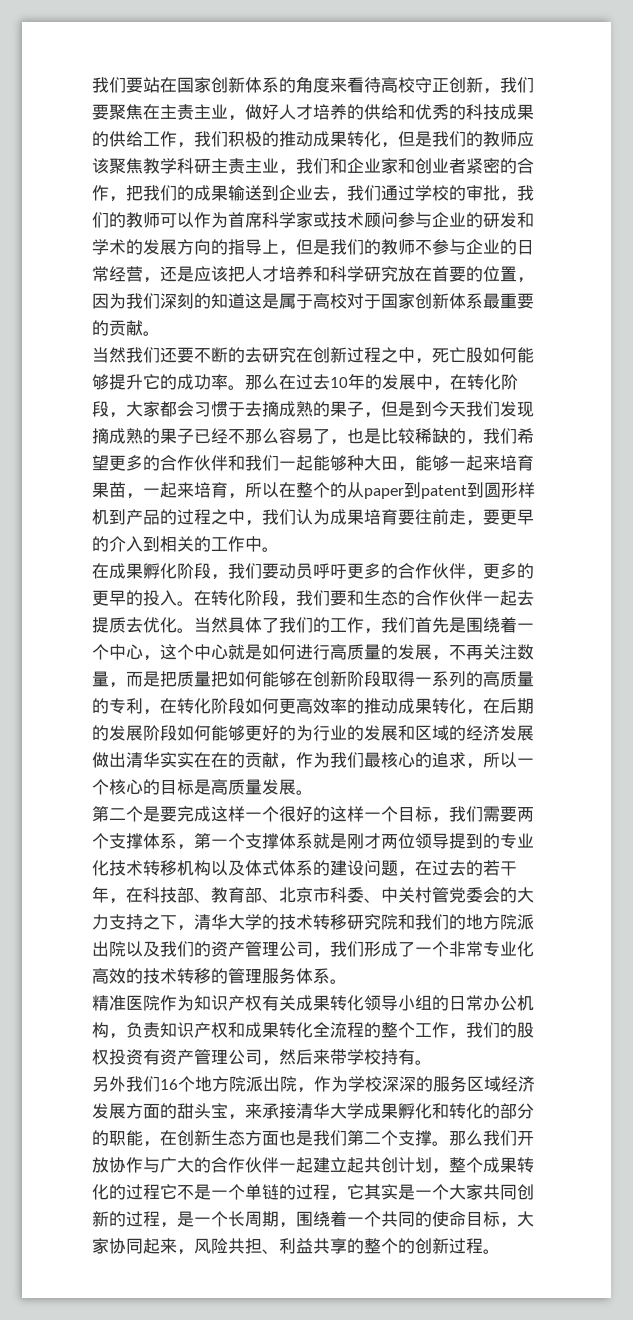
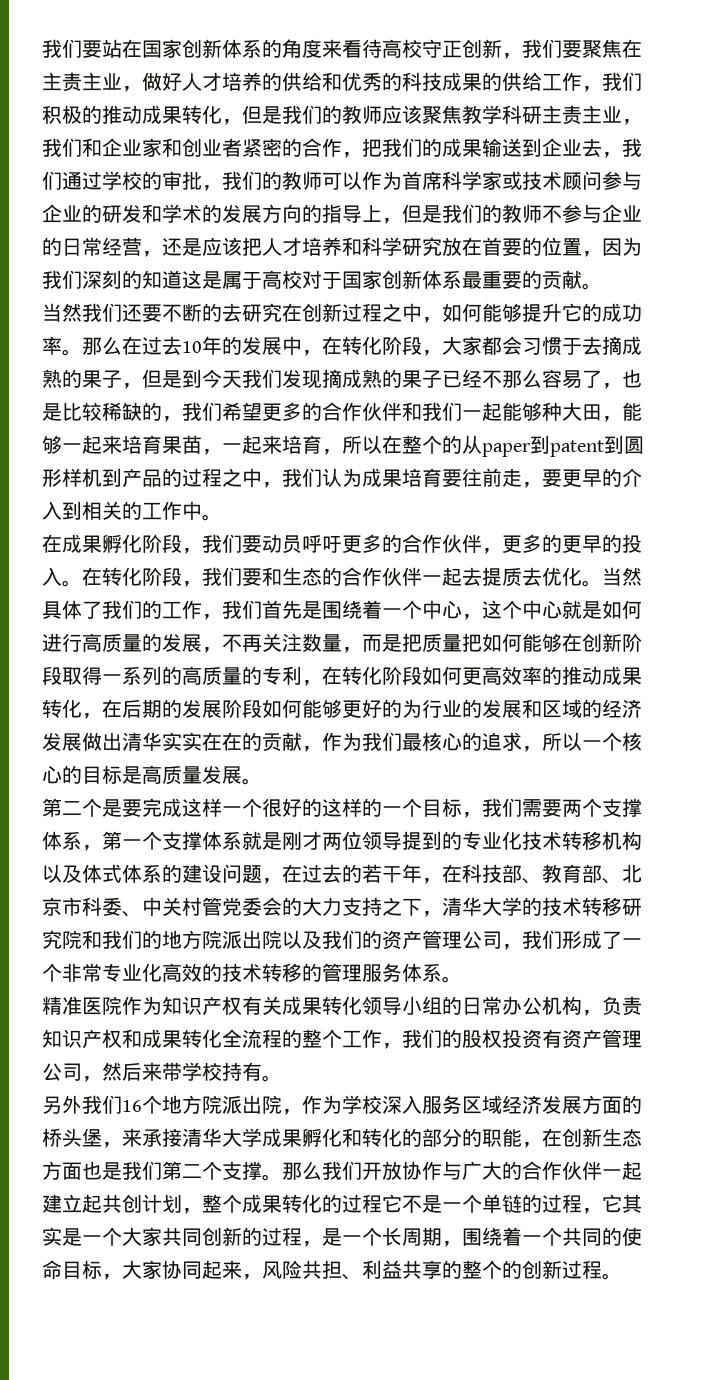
[432,347,483,363] 死亡股 -> (442, 320) none
(364, 814) none -> [362,798,382,817] 的
[399,1076,433,1092] 深的 -> [402,1095,422,1114] 入
[177,1103,228,1119] 甜头宝 -> [42,1128,102,1147] 桥头堡

